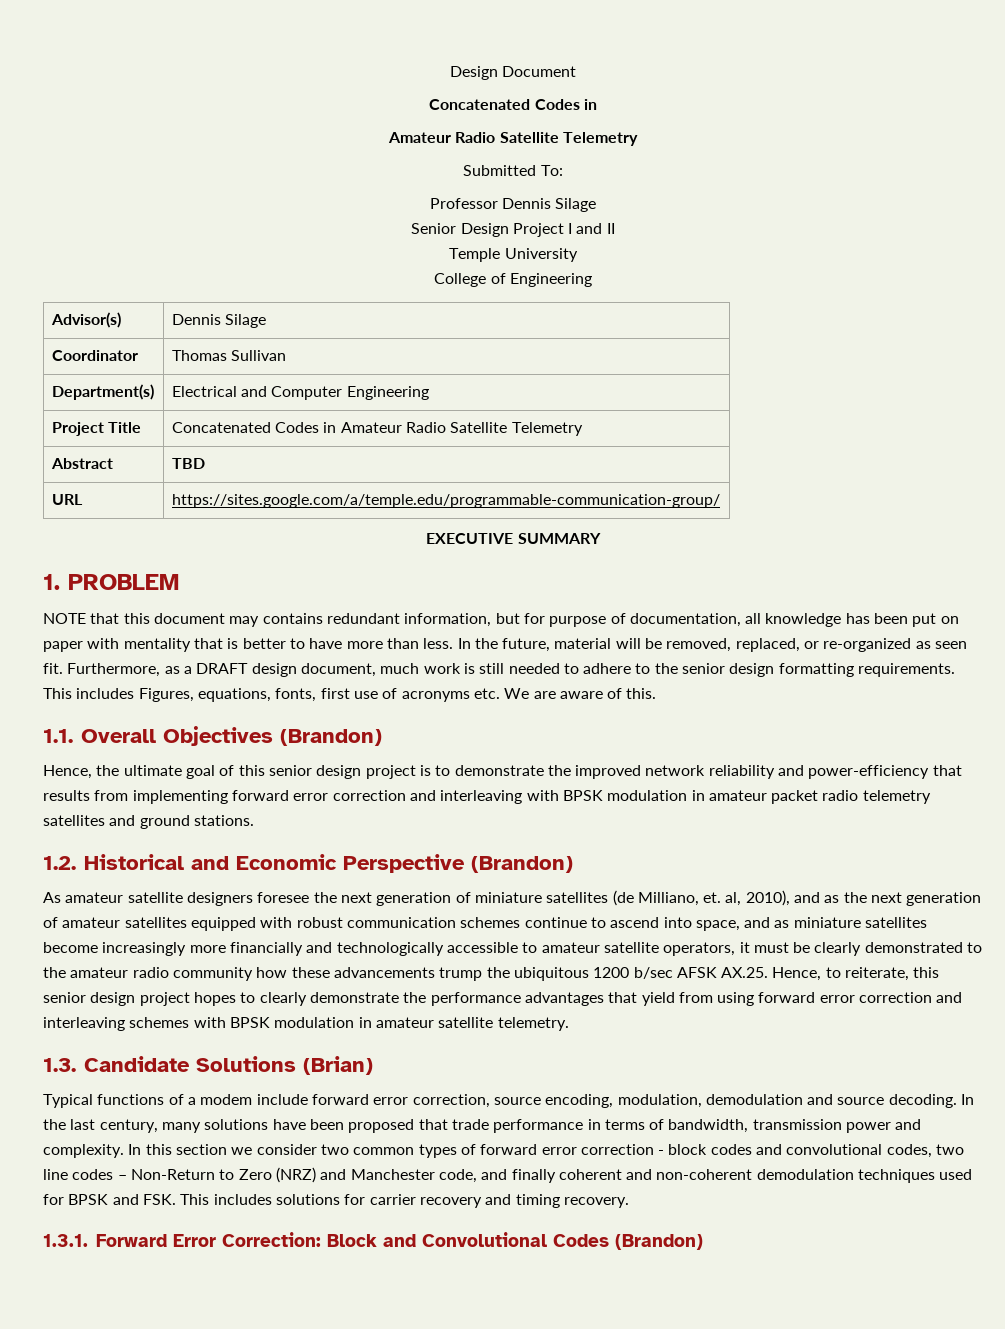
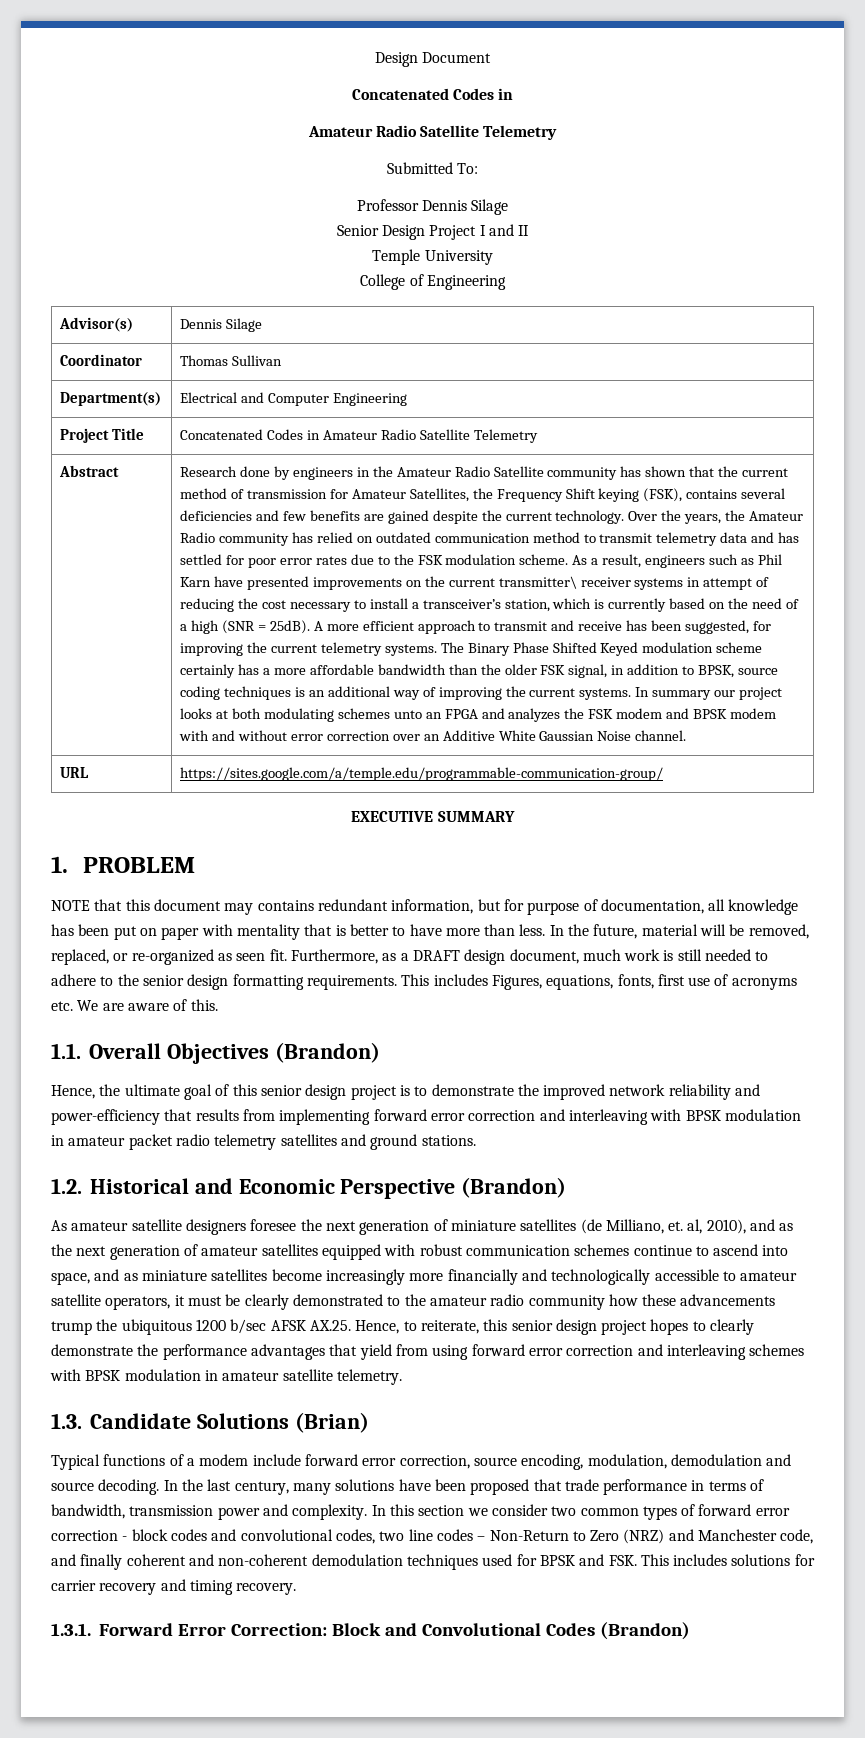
[171,458,205,469] TBD -> [180,466,788,480] [180,488,786,502] [180,510,803,524] [180,532,800,546] [180,554,782,568] [180,576,770,590] [180,598,799,612] [180,620,771,634] [180,642,763,656] [180,664,778,678] [180,686,782,700] [180,708,776,722] [179,730,687,741] Research done by engineers in the Amateur Radio Satellite community has shown that the current method of transmission for Amateur Satellites, the Frequency Shift keying (FSK), contains several deficiencies and few benefits are gained despite the current technology. Over the years, the Amateur Radio community has relied on outdated communication method to transmit telemetry data and has settled for poor error rates due to the FSK modulation scheme. As a result, engineers such as Phil Karn have presented improvements on the current transmitter\ receiver systems in attempt of reducing the cost necessary to install a transceiver’s station, which is currently based on the need of a high (SNR = 25dB). A more efficient approach to transmit and receive has been suggested, for improving the current telemetry systems. The Binary Phase Shifted Keyed modulation scheme certainly has a more affordable bandwidth than the older FSK signal, in addition to BPSK, source coding techniques is an additional way of improving the current systems. In summary our project looks at both modulating schemes unto an FPGA and analyzes the FSK modem and BPSK modem with and without error correction over an Additive White Gaussian Noise channel.

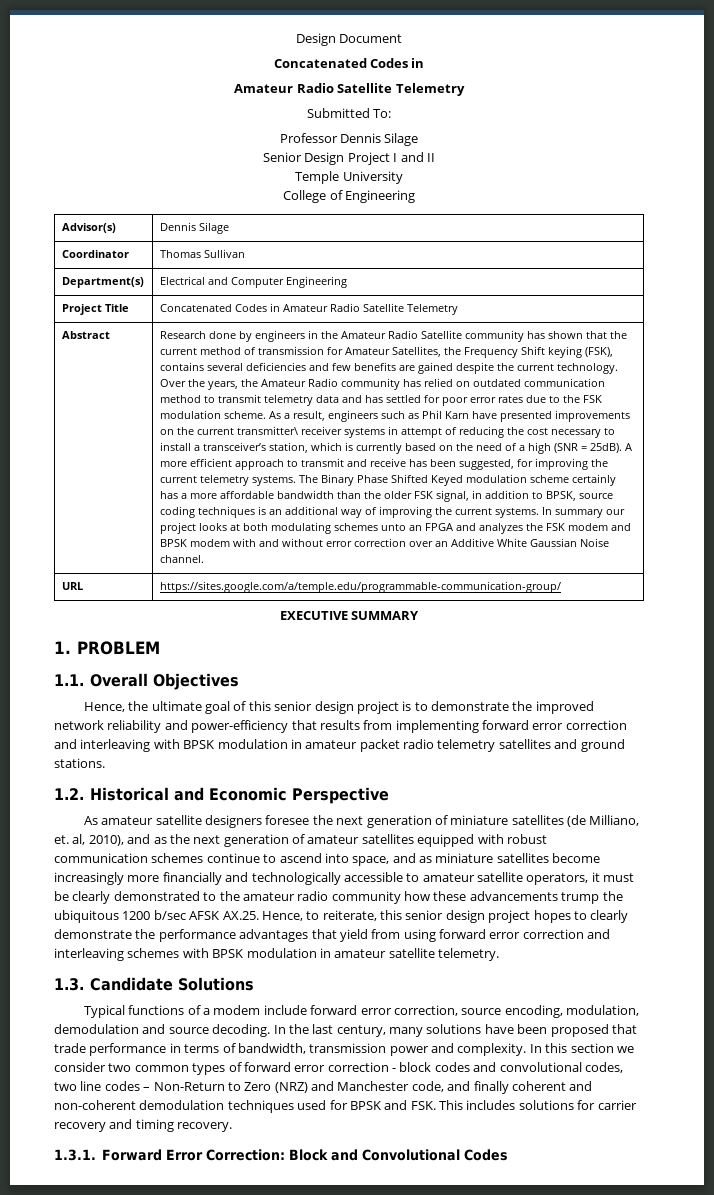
[51,899,799,915] [51,924,809,940] [51,949,769,965] [51,974,797,990] [51,999,218,1011] // NOTE that this document may contains redundant information, but for purpose of documentation, all knowledge has been put on paper with mentality that is better to have more than less. In the future, material will be removed, replaced, or re-organized as seen fit. Furthermore, as a DRAFT design document, much work is still needed to adhere to the senior design formatting requirements. This includes Figures, equations, fonts, first use of acronyms etc. We are aware of this. -> (161, 648) none
[274,1042,380,1063] (Brandon) -> (240, 681) none
[461,1177,567,1198] (Brandon) -> (390, 795) none
[294,1412,369,1433] (Brian) -> (255, 984) none
[599,1622,690,1640] (Brandon) -> (509, 1155) none

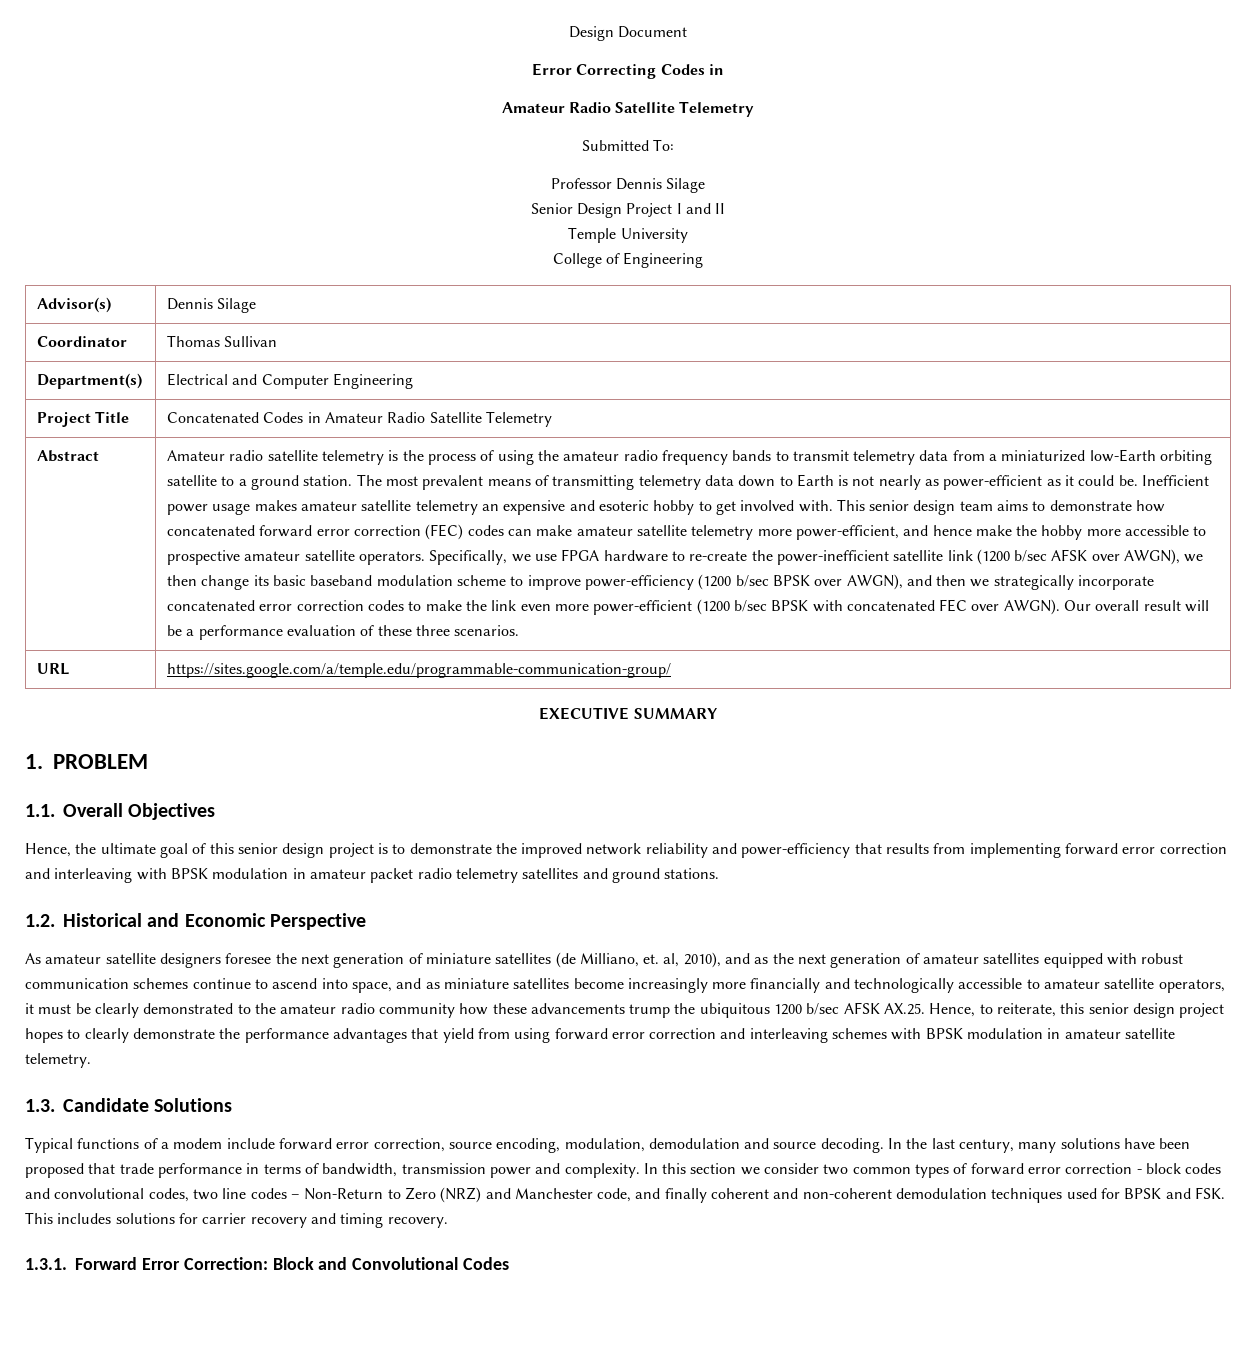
[273,58,367,68] Concatenated -> [532,63,657,79] Error Correcting
[159,330,627,342] [159,346,613,358] [159,362,618,374] [159,378,605,390] [159,394,602,406] [159,410,630,422] [159,426,615,438] [159,442,632,454] [159,458,608,470] [159,474,616,486] [159,490,613,502] [159,506,625,518] [159,522,631,534] [159,538,609,547] [159,555,204,563] Research done by engineers in the Amateur Radio Satellite community has shown that the current method of transmission for Amateur Satellites, the Frequency Shift keying (FSK), contains several deficiencies and few benefits are gained despite the current technology. Over the years, the Amateur Radio community has relied on outdated communication method to transmit telemetry data and has settled for poor error rates due to the FSK modulation scheme. As a result, engineers such as Phil Karn have presented improvements on the current transmitter\ receiver systems in attempt of reducing the cost necessary to install a transceiver’s station, which is currently based on the need of a high (SNR = 25dB). A more efficient approach to transmit and receive has been suggested, for improving the current telemetry systems. The Binary Phase Shifted Keyed modulation scheme certainly has a more affordable bandwidth than the older FSK signal, in addition to BPSK, source coding techniques is an additional way of improving the current systems. In summary our project looks at both modulating schemes unto an FPGA and analyzes the FSK modem and BPSK modem with and without error correction over an Additive White Gaussian Noise channel. -> [167,449,1213,465] [167,474,1210,490] [167,499,1166,515] [167,524,1207,540] [167,549,1204,565] [167,574,1155,590] [167,599,1210,615] [167,625,520,640] Amateur radio satellite telemetry is the process of using the amateur radio frequency bands to transmit telemetry data from a miniaturized low-Earth orbiting satellite to a ground station. The most prevalent means of transmitting telemetry data down to Earth is not nearly as power-efficient as it could be. Inefficient power usage makes amateur satellite telemetry an expensive and esoteric hobby to get involved with. This senior design team aims to demonstrate how concatenated forward error correction (FEC) codes can make amateur satellite telemetry more power-efficient, and hence make the hobby more accessible to prospective amateur satellite operators. Specifically, we use FPGA hardware to re-create the power-inefficient satellite link (1200 b/sec AFSK over AWGN), we then change its basic baseband modulation scheme to improve power-efficiency (1200 b/sec BPSK over AWGN), and then we strategically incorporate concatenated error correction codes to make the link even more power-efficient (1200 b/sec BPSK with concatenated FEC over AWGN). Our overall result will be a performance evaluation of these three scenarios.

